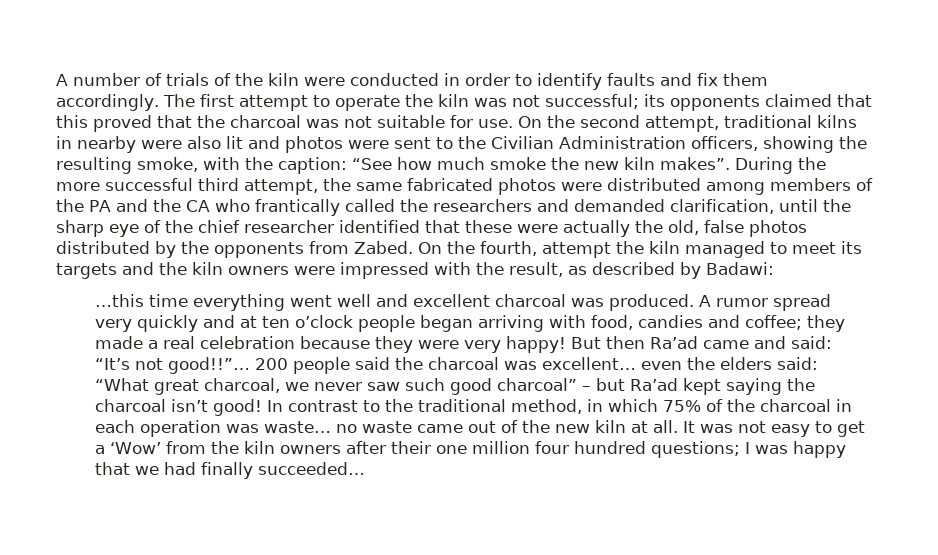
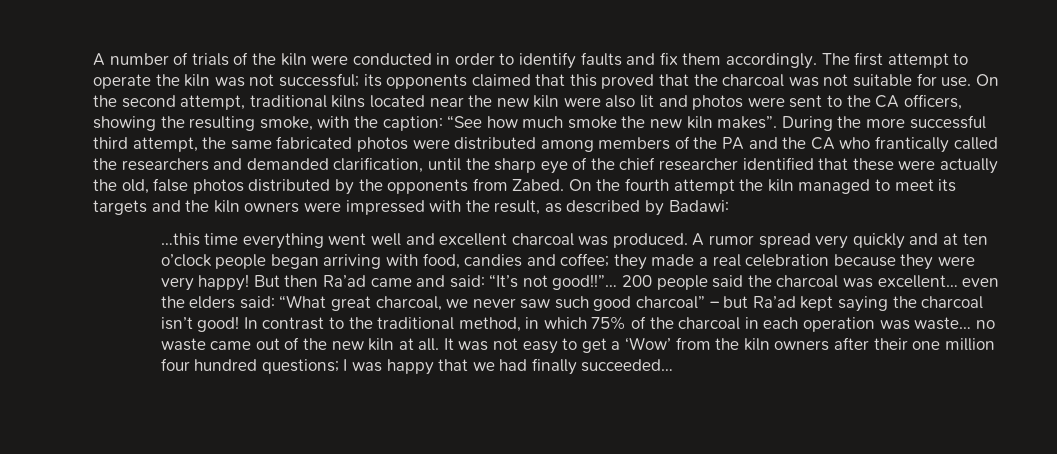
[56,136,136,153] in nearby -> [369,95,560,108] located near the new kiln
[491,136,686,149] Civilian Administration -> [875,95,900,108] CA
[480,241,537,256] fourth, -> [625,178,670,191] fourth

